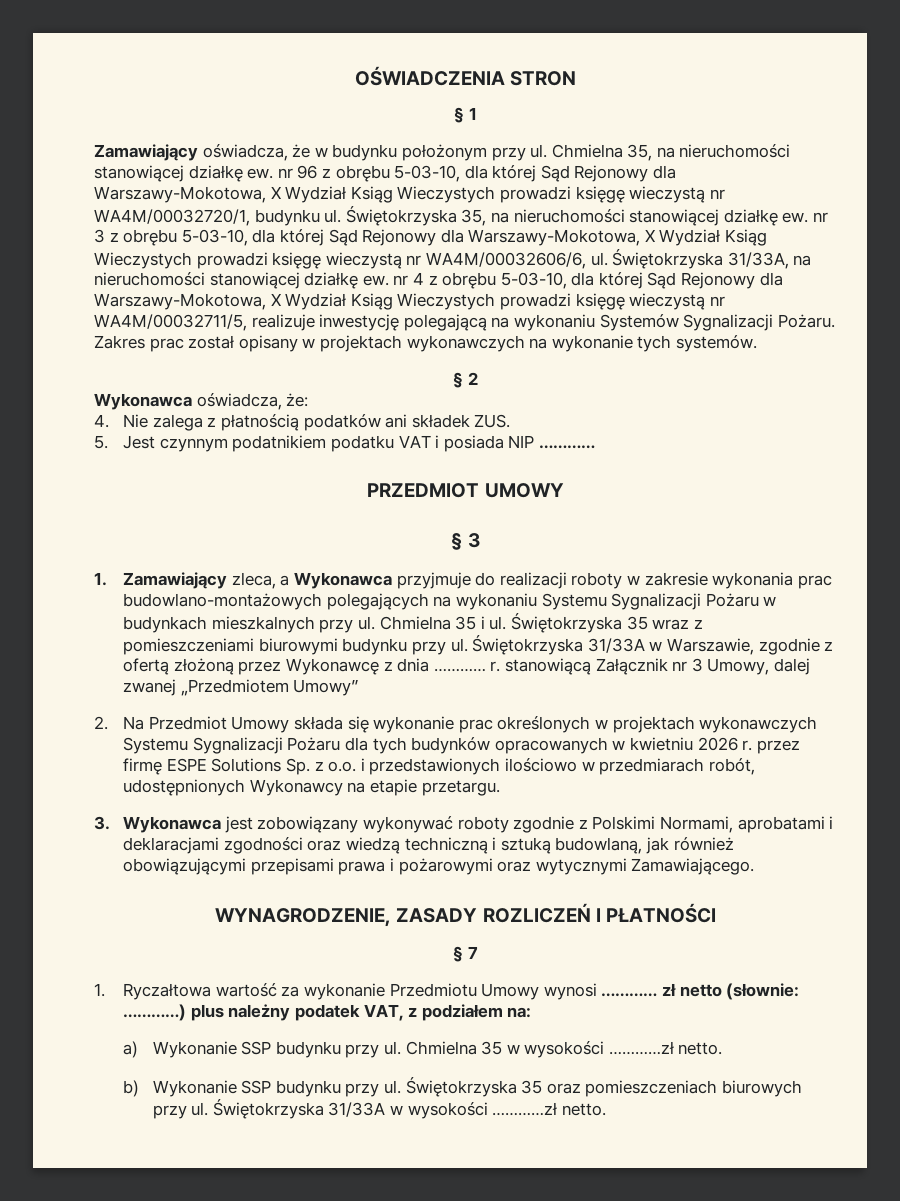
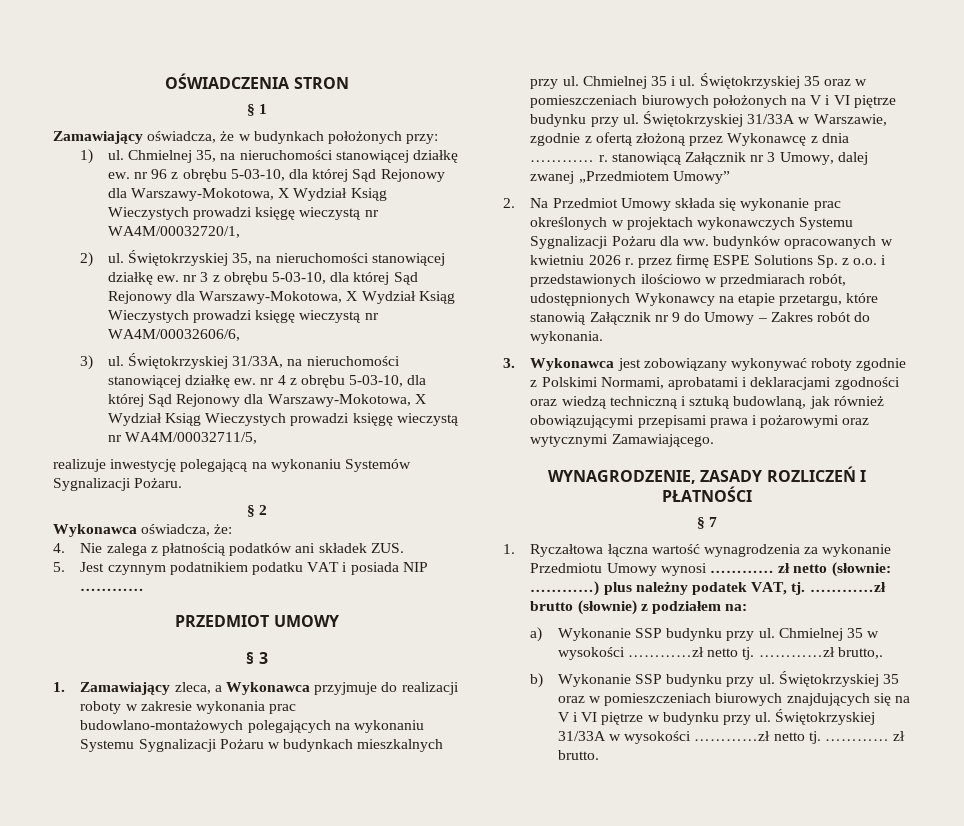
[332,144,623,161] budynku położonym przy ul. Chmielna -> [253,131,439,144] [80,149,193,164] budynkach położonych przy: // 1) ul. Chmielnej
[254,206,457,226] budynku ul. Świętokrzyska -> [80,250,229,267] // 2) ul. Świętokrzyskiej
[590,249,724,269] ul. Świętokrzyska -> [80,353,229,370] // 3) ul. Świętokrzyskiej
(247, 322) none -> (258, 438) //
[94,335,757,352] Zakres prac został opisany w projektach wykonawczych na wykonanie tych systemów. -> (183, 483) none
[379,616,451,630] Chmielna -> [582,76,647,89] Chmielnej
[511,613,703,633] [123,635,584,655] Świętokrzyska 35 wraz z pomieszczeniami biurowymi budynku przy ul. Świętokrzyska -> [699,73,868,89] [530,95,896,108] [530,111,743,127] Świętokrzyskiej 35 oraz w pomieszczeniach biurowych położonych na V i VI piętrze budynku przy ul. Świętokrzyskiej
[372,737,407,754] tych -> [682,239,709,246] ww.
[421,780,500,796] przetargu. -> [779,293,879,306] [530,312,871,325] [530,331,604,344] przetargu, które stanowią Załącznik nr 9 do Umowy – Zakres robót do wykonania.
[215,983,277,997] wartość -> [607,544,800,557] łączna wartość wynagrodzenia
(404, 1012) none -> [791,582,886,595] [530,600,637,615] tj. …………zł brutto (słownie)
[405,1041,477,1055] Chmielna -> [778,628,843,641] Chmielnej
[678,1042,723,1055] netto. -> [707,647,883,660] netto tj. …………zł brutto,.
[405,1077,802,1097] [152,1099,324,1119] Świętokrzyska 35 oraz pomieszczeniach biurowych przy ul. Świętokrzyska -> [778,671,899,687] [557,693,910,706] [557,709,876,725] Świętokrzyskiej 35 oraz w pomieszczeniach biurowych znajdujących się na V i VI piętrze w budynku przy ul. Świętokrzyskiej
[561,1103,606,1116] netto. -> [773,731,906,744] [557,750,599,760] netto tj. ………… zł brutto.

